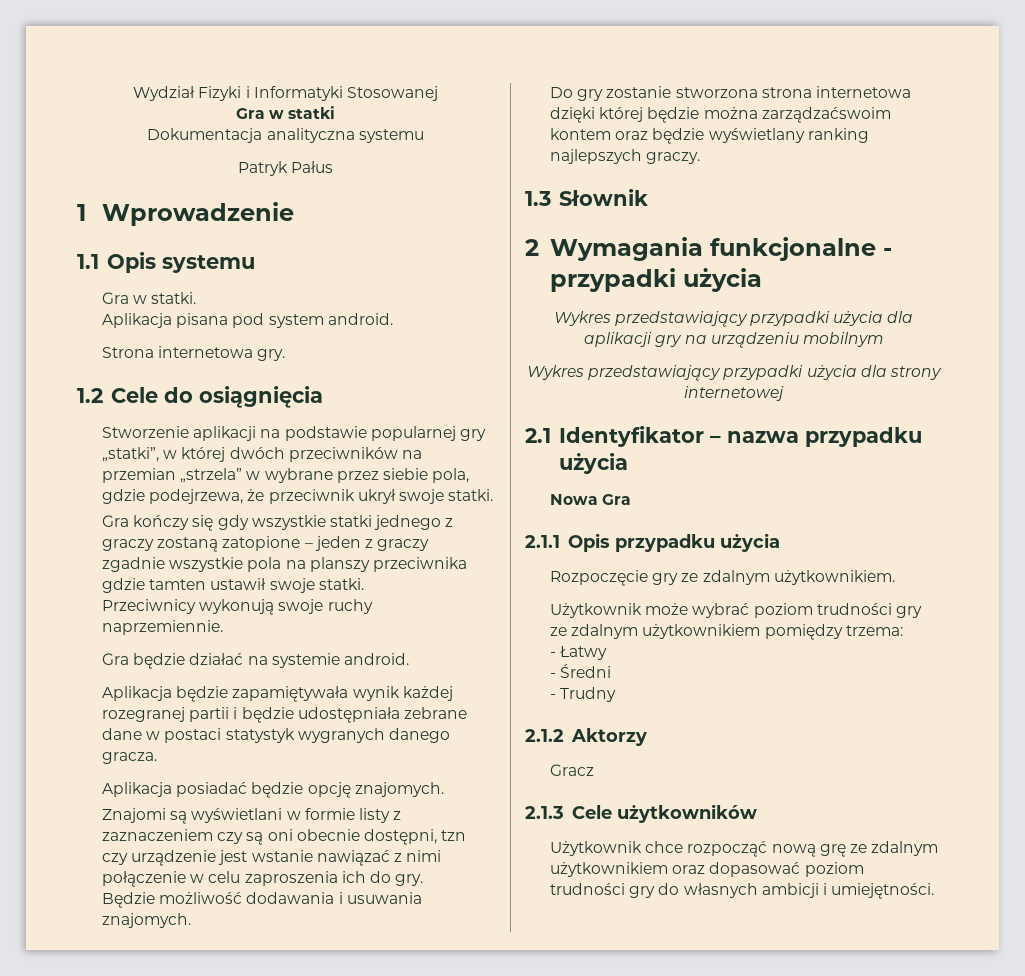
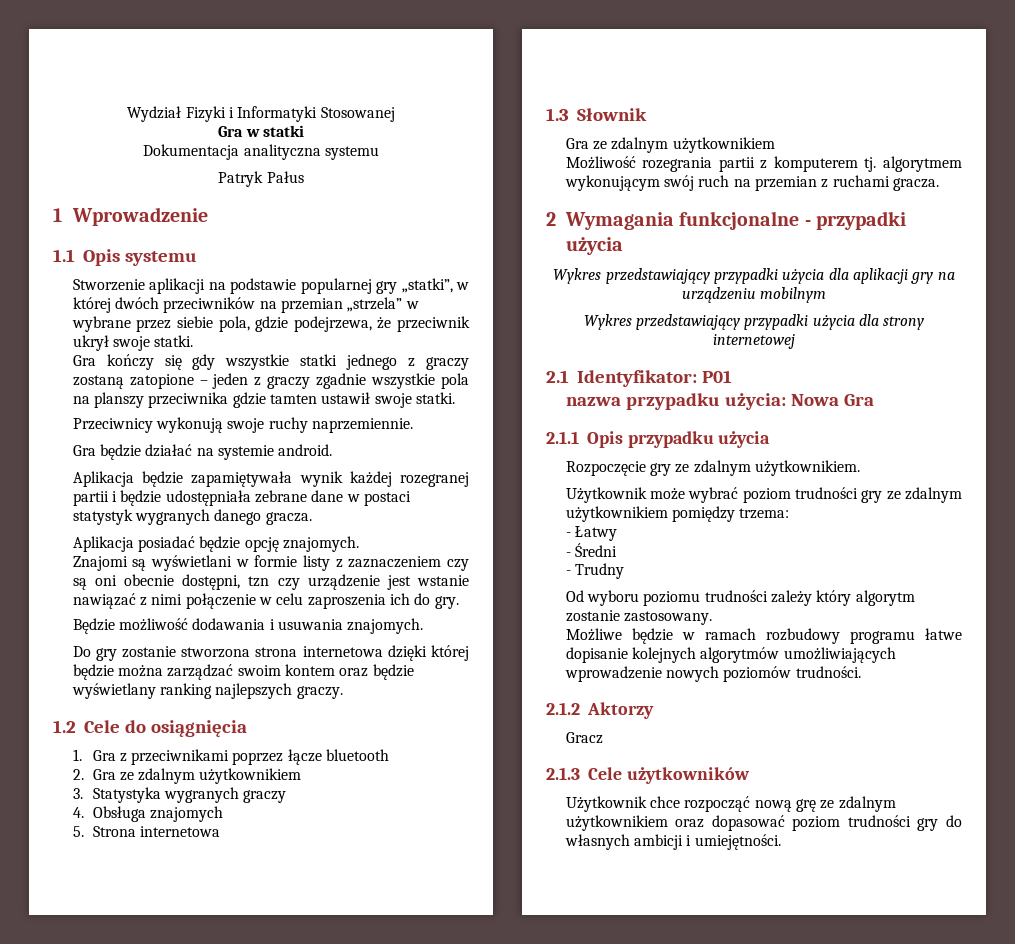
[102,292,197,304] [102,313,393,328] [102,346,286,361] [77,386,323,408] // Gra w statki. // Aplikacja pisana pod system android. // Strona internetowa gry. // 1.2 Cele do osiągnięcia -> (197, 258) none
[761,107,891,123] zarządzaćswoim -> [167,664,281,680] zarządzać swoim
[525,189,648,206] 1.3 Słownik -> [53,720,247,737] [72,749,390,765] [72,768,302,784] [72,787,287,803] [72,806,223,822] [72,826,220,837] [546,108,647,121] [565,137,775,153] [565,156,963,172] [564,175,939,191] 1.2 Cele do osiągnięcia // 1. Gra z przeciwnikami poprzez łącze bluetooth // 2. Gra ze zdalnym użytkownikiem // 3. Statystyka wygranych graczy // 4. Obsługa znajomych // 5. Strona internetowa // 1.3 Słownik // Gra ze zdalnym użytkownikiem // Możliwość rozegrania partii z komputerem tj. algorytmem wykonującym swój ruch na przemian z ruchami gracza.
[558,426,721,447] Identyfikator – -> [577,370,732,387] Identyfikator: P01 //
[558,453,628,474] użycia // -> [724,393,786,410] użycia:
(617, 694) none -> [565,590,915,606] [565,610,713,625] [565,628,962,644] [565,647,896,663] [564,666,861,682] // Od wyboru poziomu trudności zależy który algorytm zostanie zastosowany. // Możliwe będzie w ramach rozbudowy programu łatwe dopisanie kolejnych algorytmów umożliwiających wprowadzenie nowych poziomów trudności.

